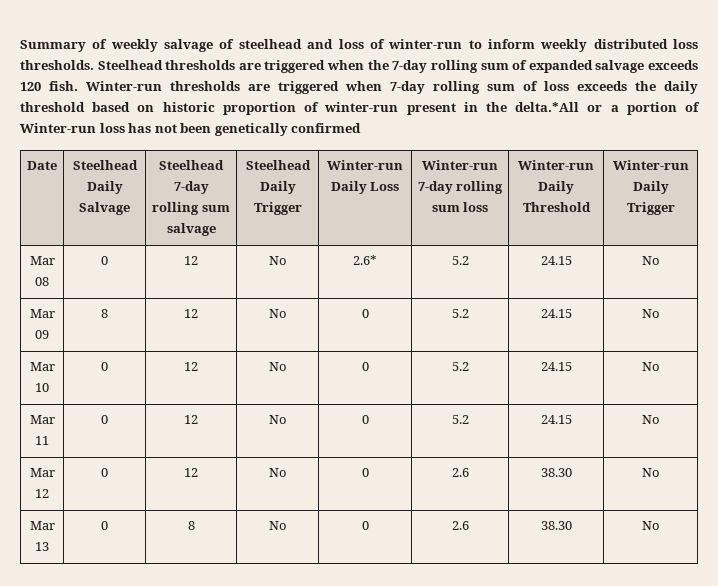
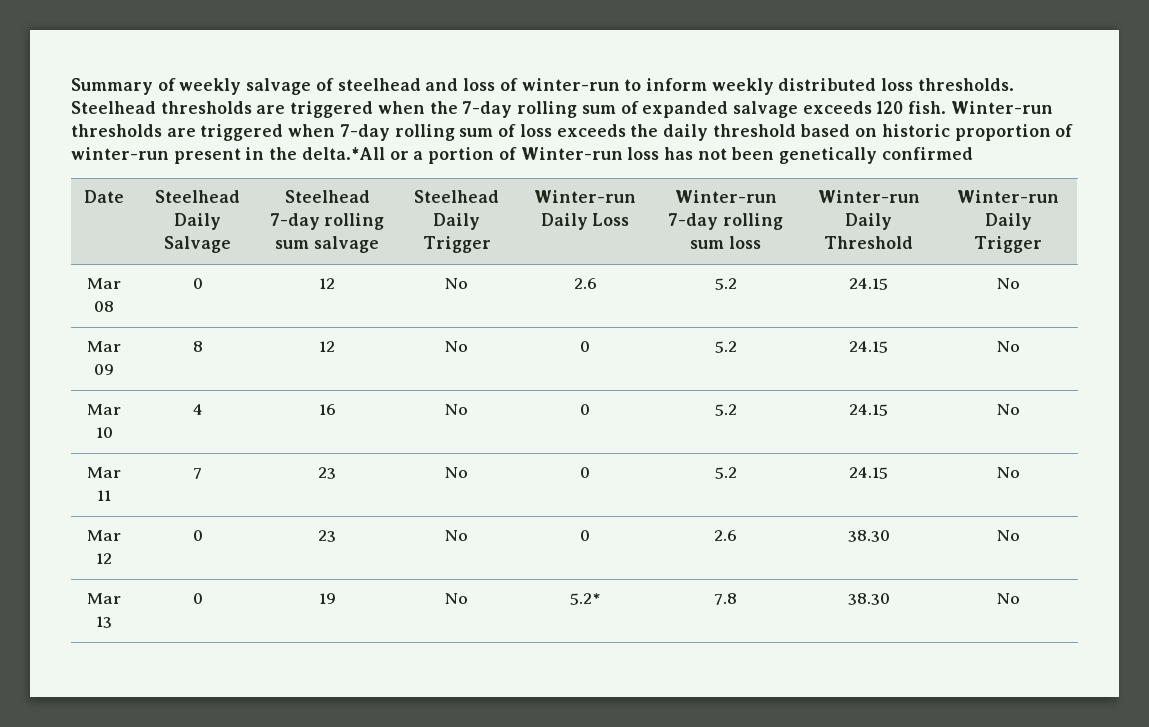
[353,255,377,265] 2.6* -> [573,278,597,289] 2.6
[101,362,109,371] [184,362,198,371] 0 | 12 -> [192,404,203,415] [318,404,336,415] 4 | 16
[101,415,109,424] [184,415,198,424] 0 | 12 -> [193,468,202,479] [318,467,336,479] 7 | 23
[184,468,198,477] 12 -> [318,530,336,542] 23
[187,521,195,530] [268,521,287,530] [361,521,369,530] [451,521,469,530] 8 | No | 0 | 2.6 -> [318,593,336,604] [445,593,468,604] [569,593,601,605] [714,593,737,605] 19 | No | 5.2* | 7.8

